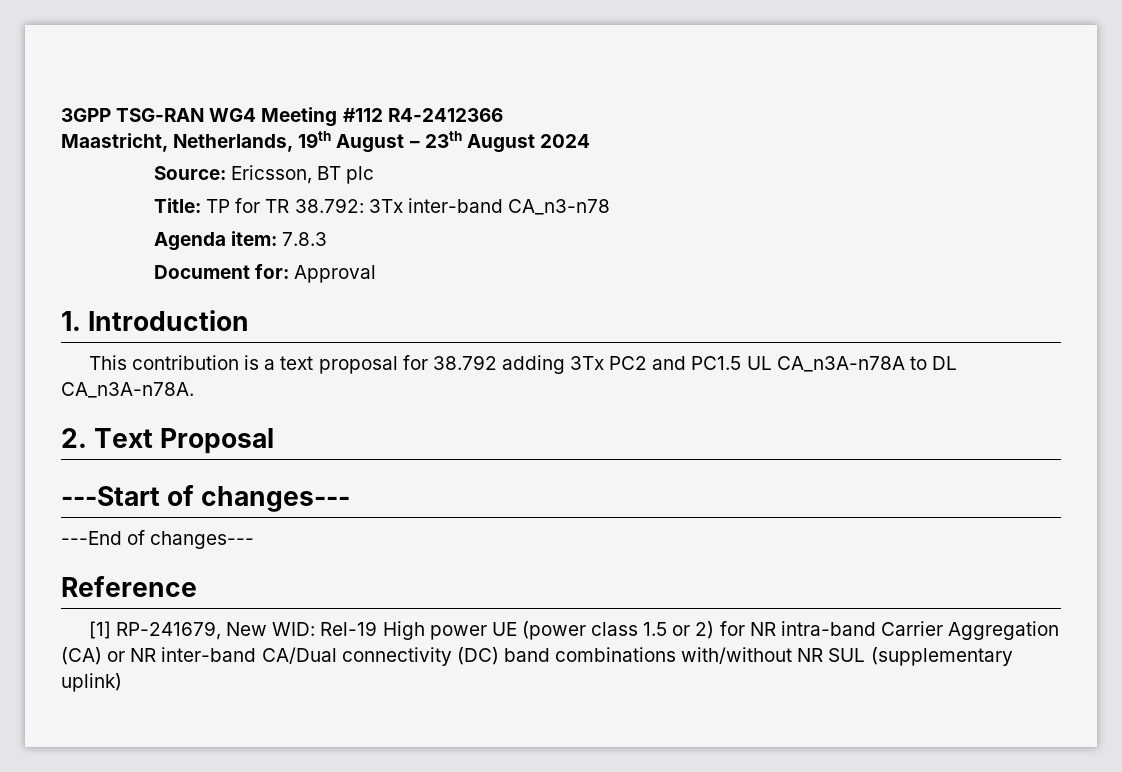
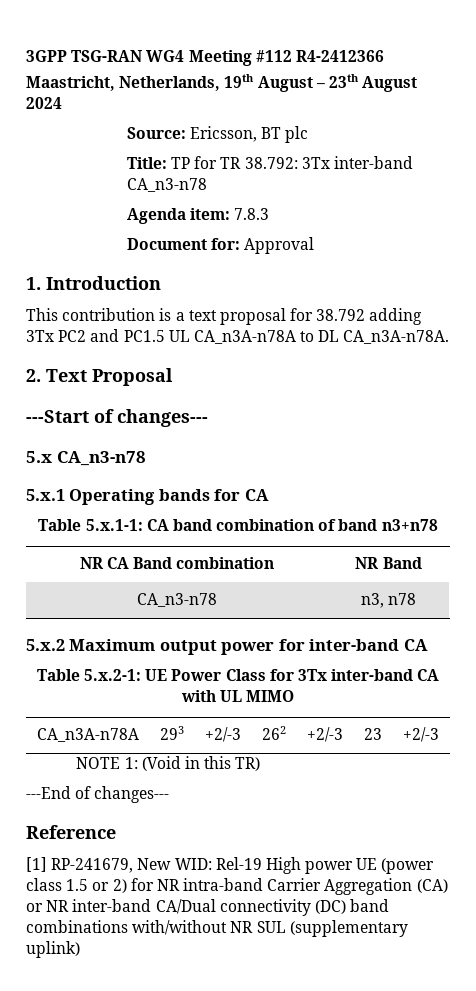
(351, 499) none -> [26,451,146,466] [26,489,269,505] [38,519,438,531] [79,557,275,569] [355,557,422,569] [137,593,217,607] [360,593,417,608] [26,639,428,655] [36,669,440,681] [180,690,295,702] [37,728,139,742] [160,726,184,740] [205,727,241,742] [262,726,286,740] [307,727,343,742] [364,728,382,740] [403,727,439,742] [76,756,261,771] // 5.x CA_n3-n78 // 5.x.1 Operating bands for CA // Table 5.x.1-1: CA band combination of band n3+n78 // NR CA Band combination | NR Band // CA_n3-n78 | n3, n78 // 5.x.2 Maximum output power for inter-band CA // Table 5.x.2-1: UE Power Class for 3Tx inter-band CA with UL MIMO // CA_n3A-n78A | 293 | +2/-3 | 262 | +2/-3 | 23 | +2/-3 // NOTE 1: (Void in this TR)

